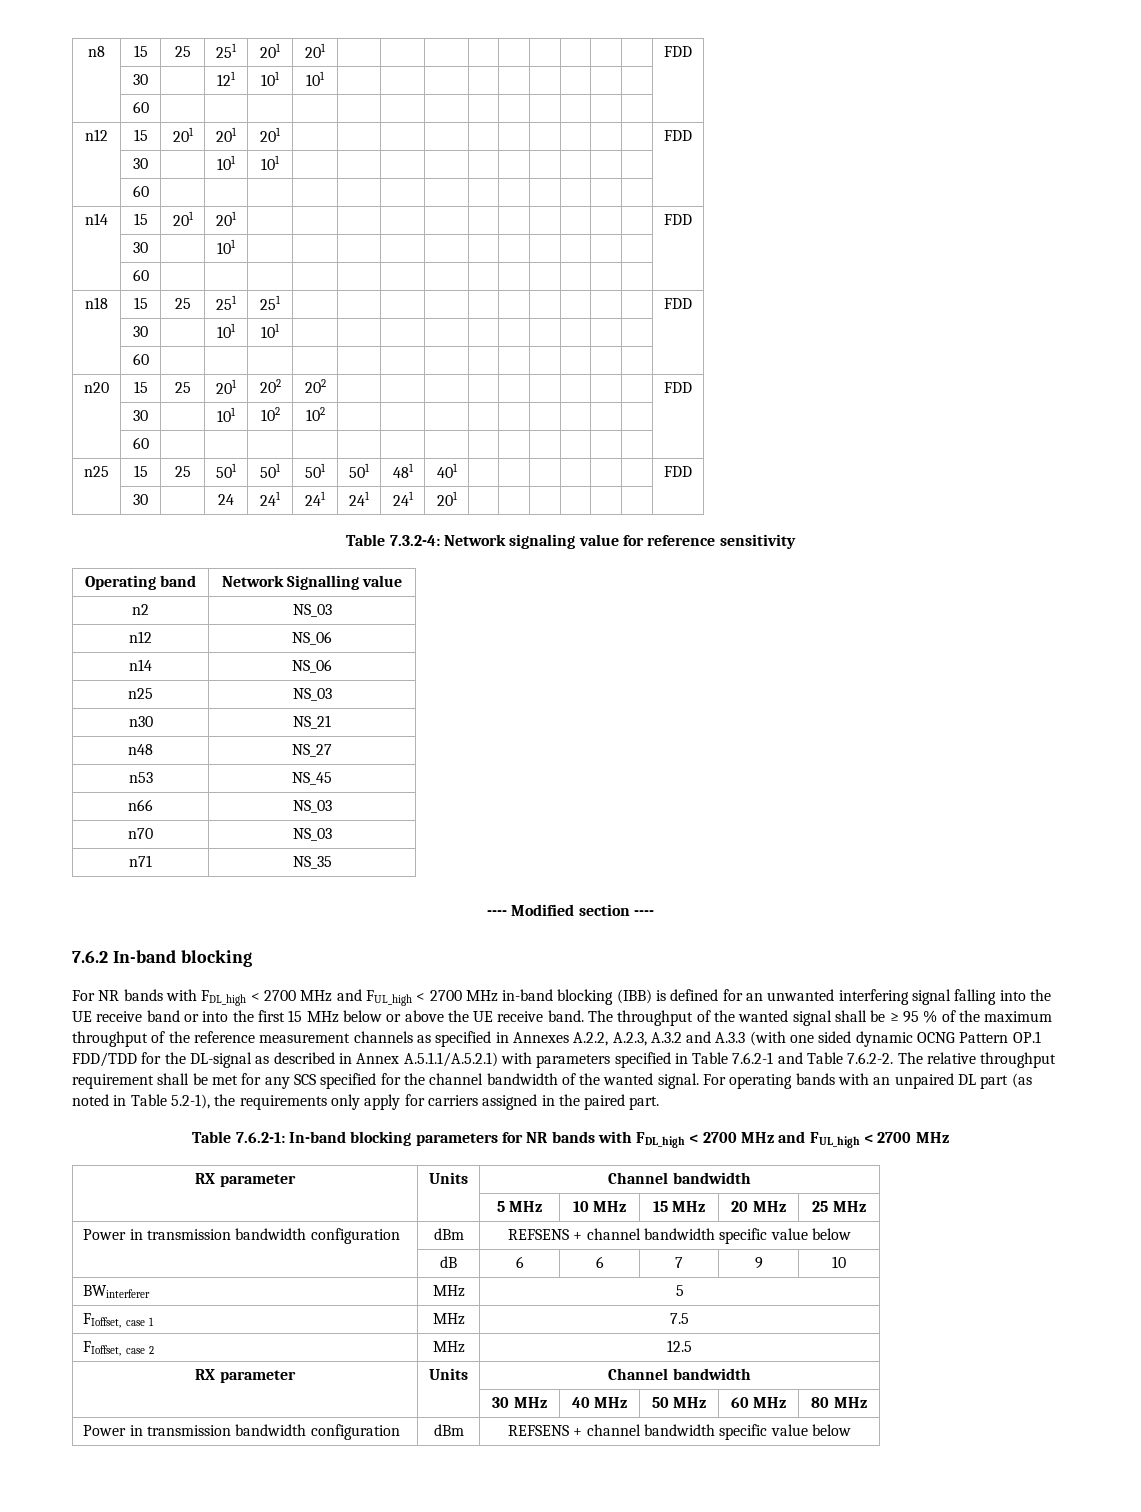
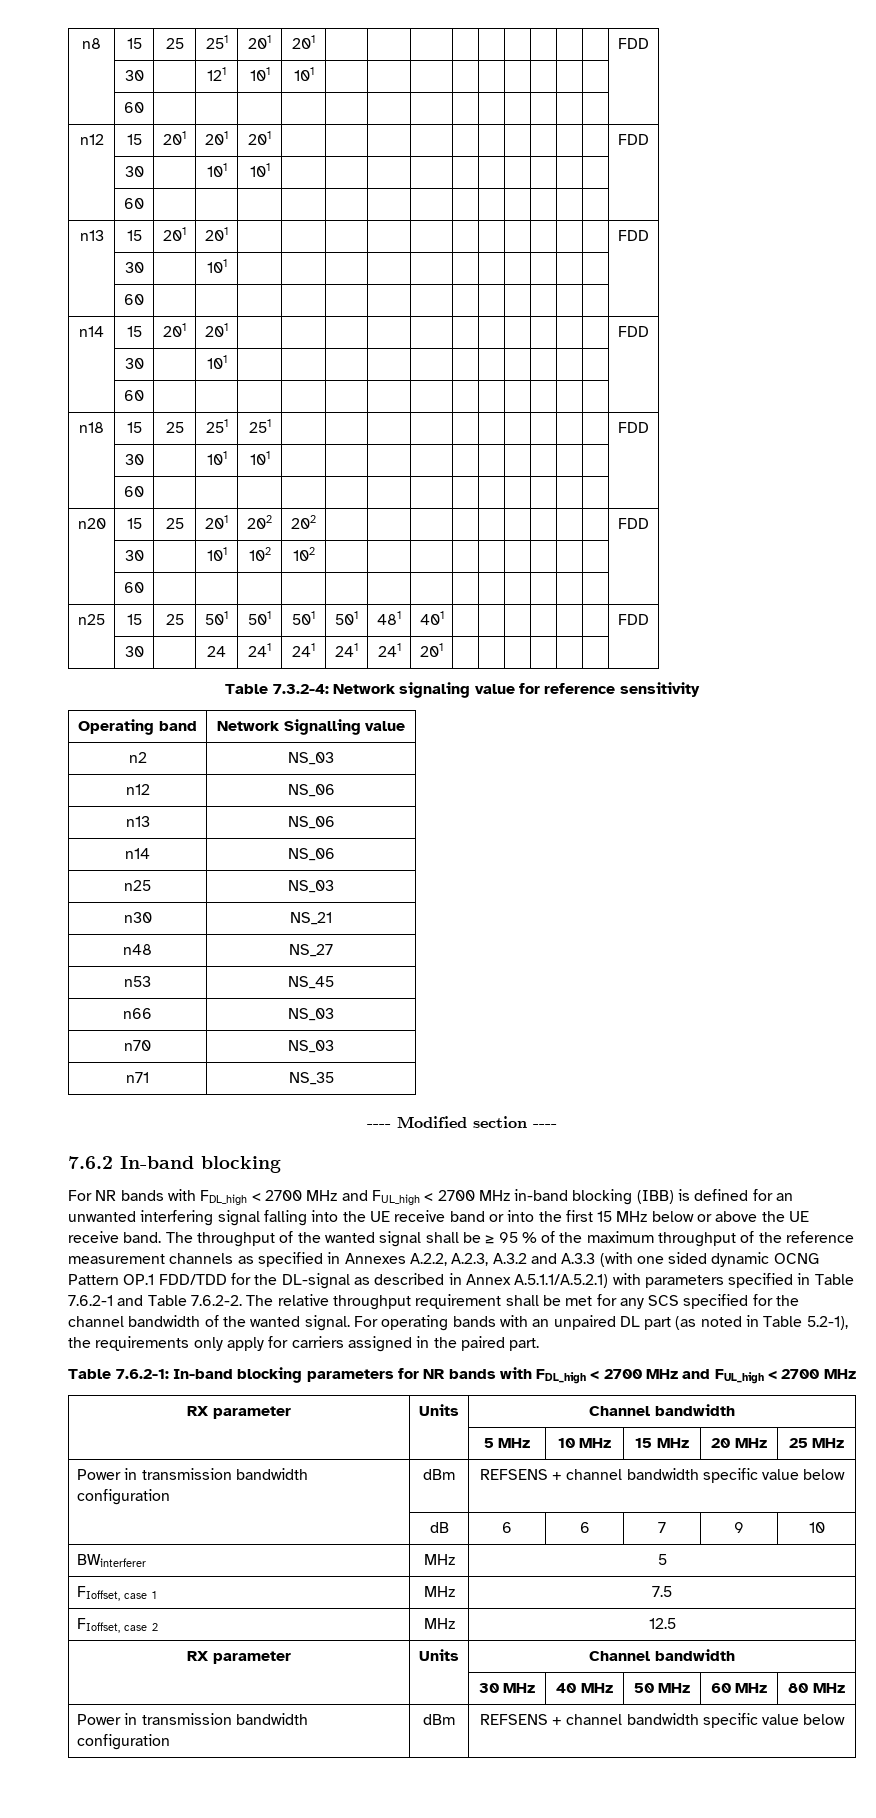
(149, 191) none -> [79,230,104,241] [126,230,142,241] [163,227,186,241] [205,227,228,241] [618,230,649,241] [124,262,144,273] [206,259,227,273] [124,294,144,305] // n13 | 15 | 201 | 201 | | | | | | | | | | | | FDD // | 30 | | 101 | | | | | | | | | | | | // | 60 | | | | | | | | | | | | | |
(332, 638) none -> [125,816,150,827] [287,816,335,829] // n13 | NS_06

